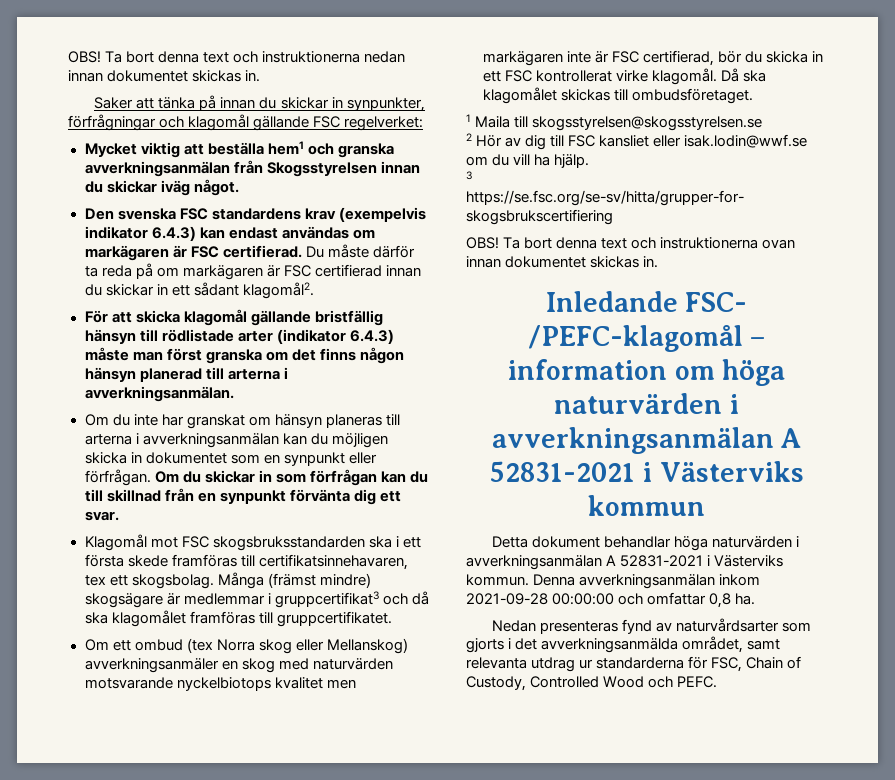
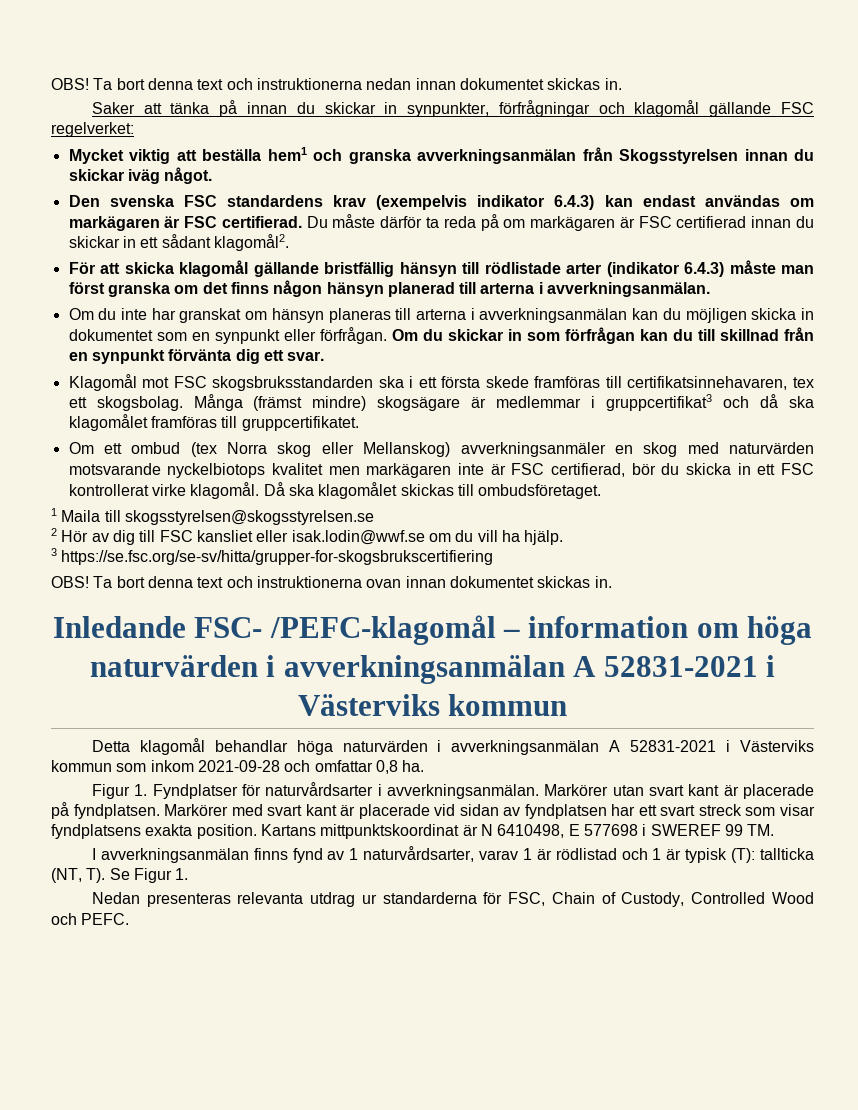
[532,536,601,548] dokument -> [139,738,205,755] klagomål
[466,574,716,589] kommun. Denna avverkningsanmälan -> [51,760,147,772] kommun som
[552,593,615,605] 00:00:00 -> (280, 766) none
[492,618,812,634] [466,636,781,653] Nedan presenteras fynd av naturvårdsarter som gjorts i det avverkningsanmälda området, samt -> [91,782,815,799] [51,802,815,819] [51,824,775,839] [91,846,815,863] [51,868,189,883] [91,892,231,907] Figur 1. Fyndplatser för naturvårdsarter i avverkningsanmälan. Markörer utan svart kant är placerade på fyndplatsen. Markörer med svart kant är placerade vid sidan av fyndplatsen har ett svart streck som visar fyndplatsens exakta position. Kartans mittpunktskoordinat är N 6410498, E 577698 i SWEREF 99 TM. // I avverkningsanmälan finns fynd av 1 naturvårdsarter, varav 1 är rödlistad och 1 är typisk (T): tallticka (NT, T). Se Figur 1. // Nedan presenteras

